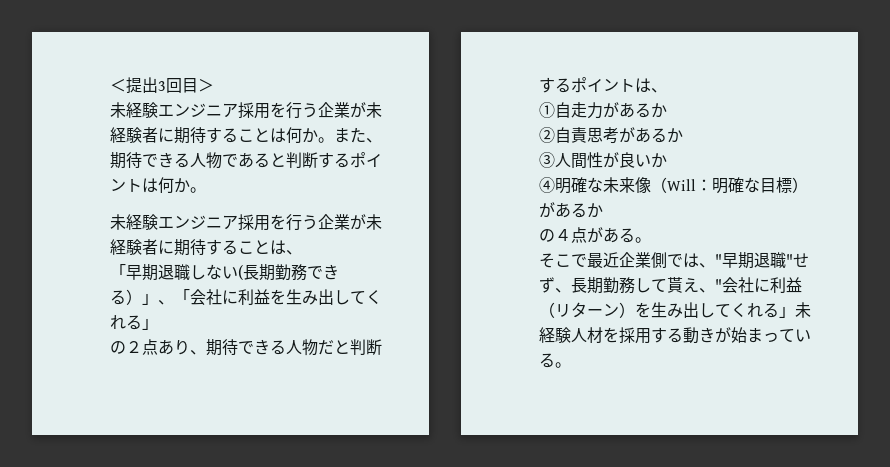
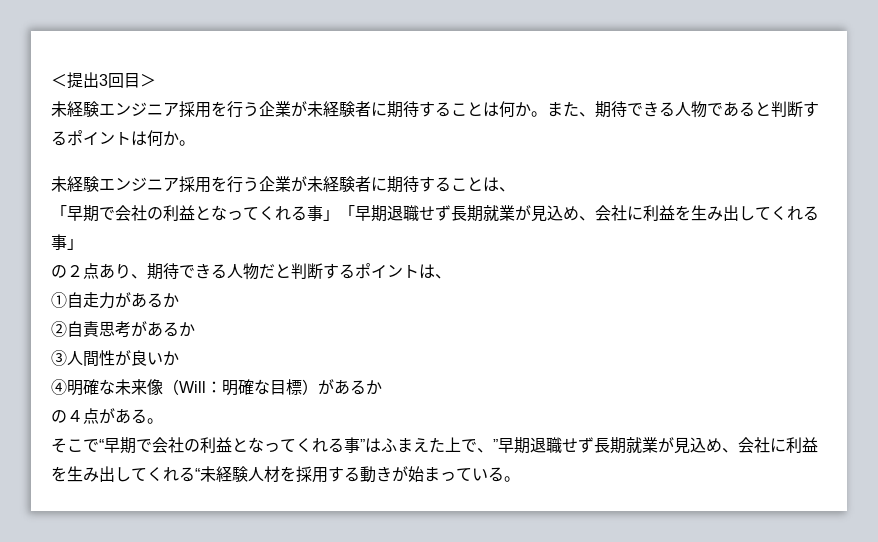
[158,264,339,281] [110,289,382,305] [110,315,142,330] 退職しない(長期勤務できる）」、「会社に利益を生み出してくれる -> [99,205,819,222] [51,234,67,250] で会社の利益となってくれる事」「早期退職せず長期就業が見込め、会社に利益を生み出してくれる事
[587,252,809,269] [539,277,802,294] [539,302,795,318] 最近企業側では、"早期退職"せず、長期勤務して貰え、"会社に利益（リターン）を生み出してくれる」 -> [99,437,818,454] [51,466,200,482] “早期で会社の利益となってくれる事”はふまえた上で、”早期退職せず長期就業が見込め、会社に利益を生み出してくれる“

